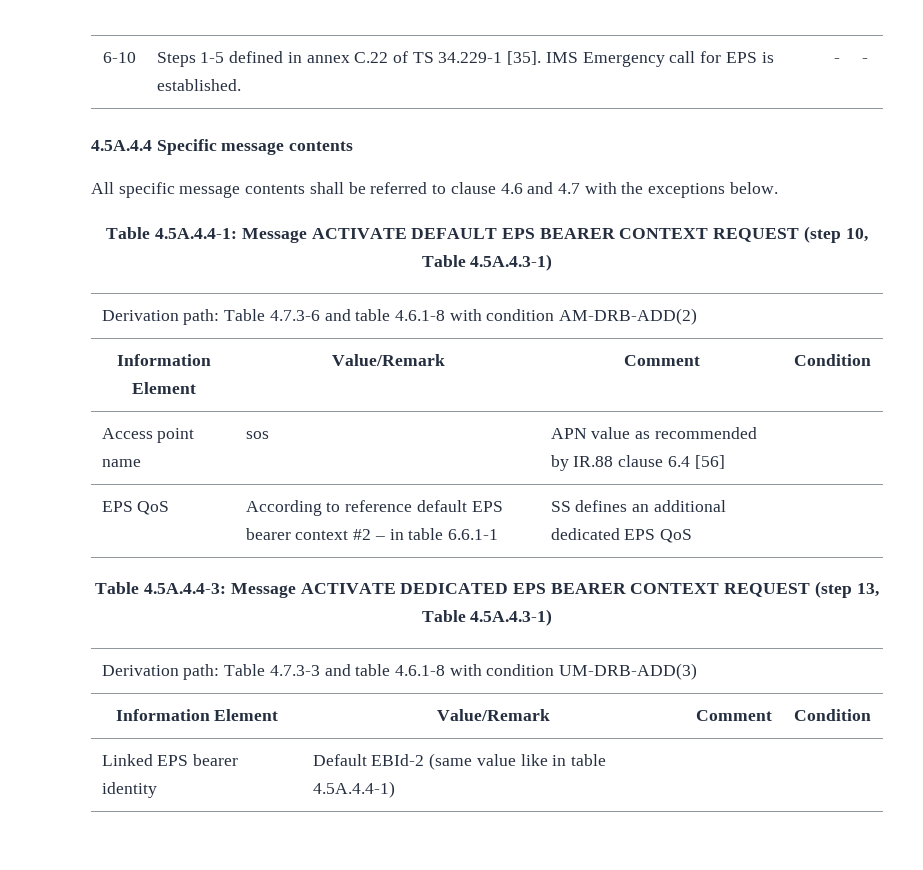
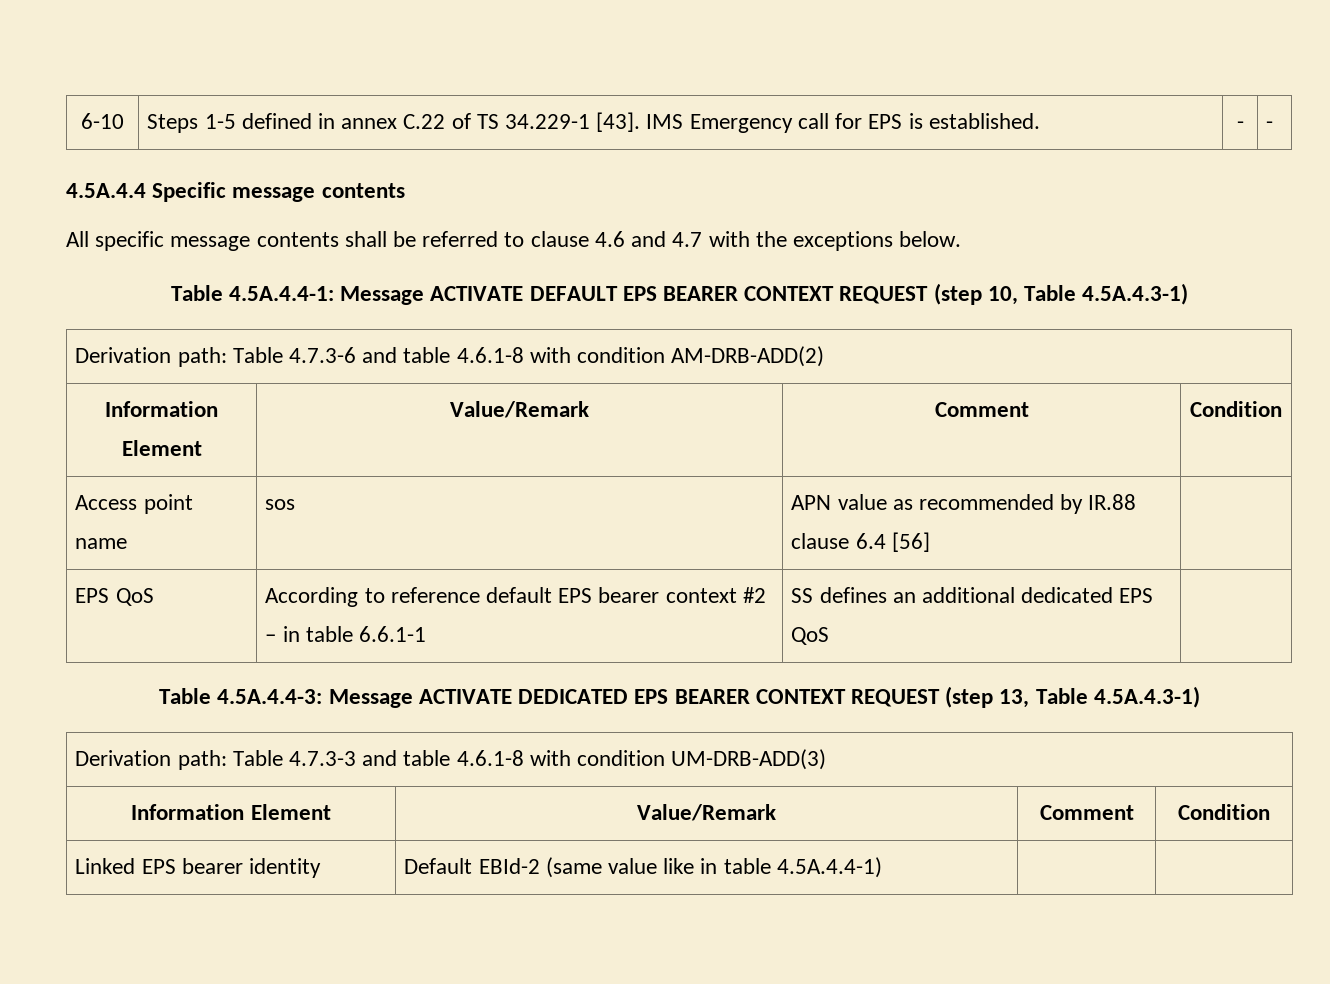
[507,51,542,65] [35]. -> [596,112,641,132] [43].

